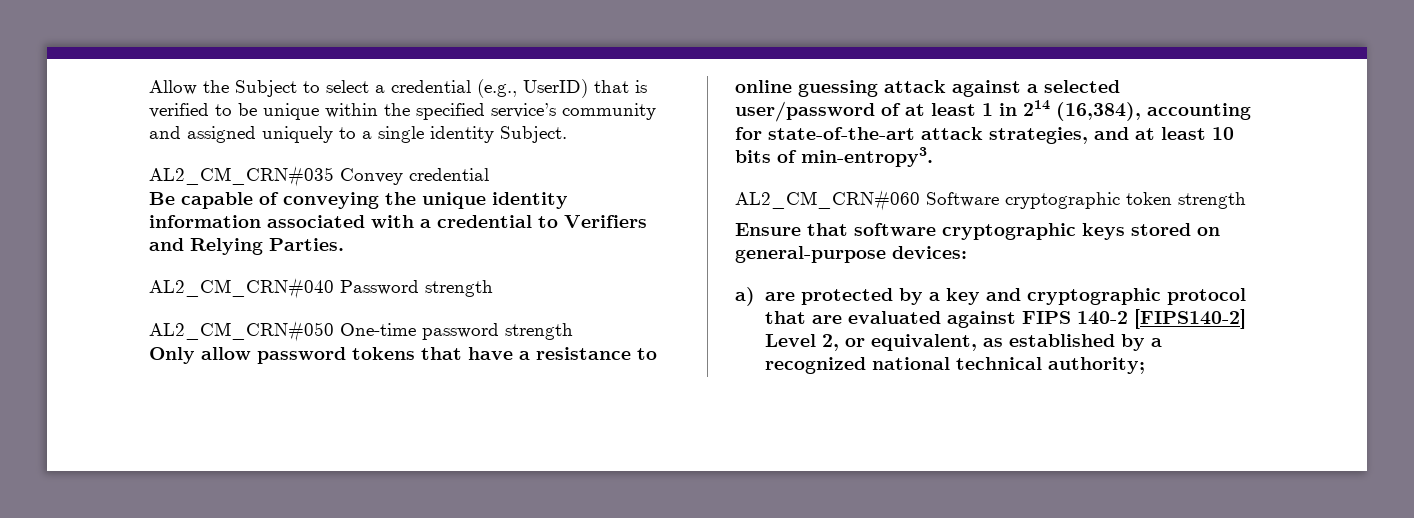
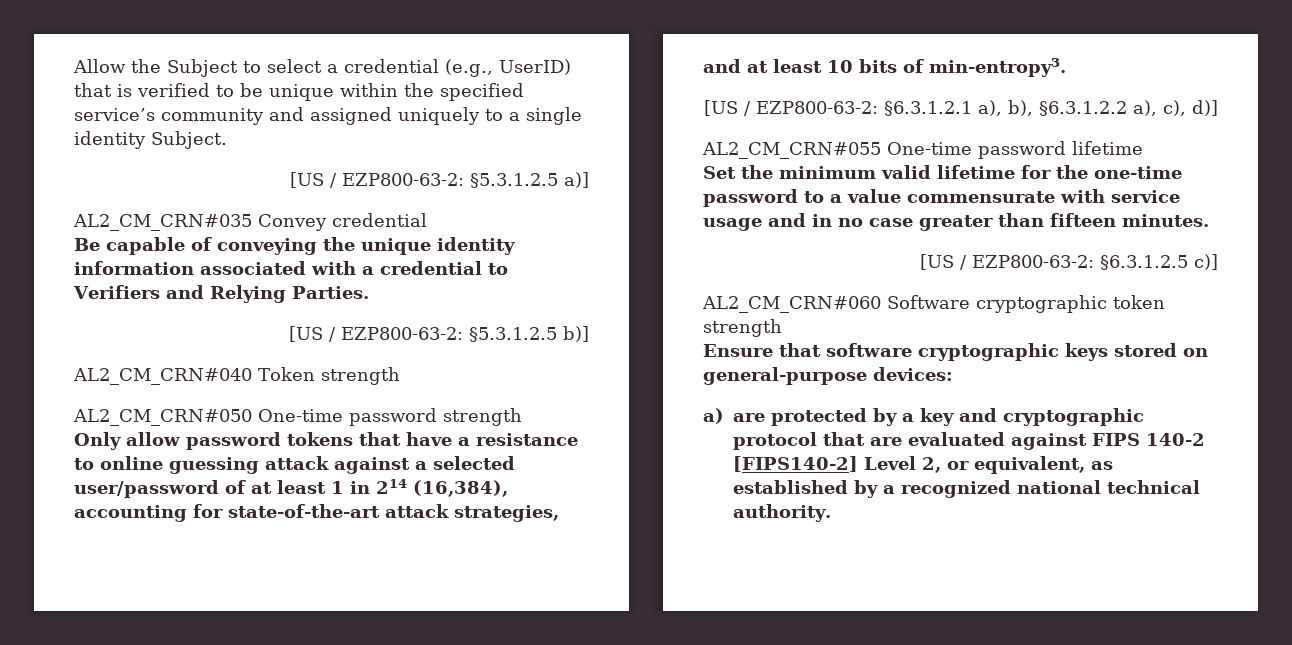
(567, 134) none -> [290,172,589,188] // [US / EZP800-63-2: §5.3.1.2.5 a)]
(344, 244) none -> [289,326,589,342] // [US / EZP800-63-2: §5.3.1.2.5 b)]
[340,280,419,295] Password -> [258,367,315,381] Token
(933, 157) none -> [704,100,1218,116] [702,141,1143,159] [703,165,1182,179] [703,189,1180,207] [703,213,1209,231] [920,254,1218,270] // [US / EZP800-63-2: §6.3.1.2.1 a), b), §6.3.1.2.2 a), c), d)] // AL2_CM_CRN#055 One-time password lifetime // Set the minimum valid lifetime for the one-time password to a value commensurate with service usage and in no case greater than fifteen minutes. // [US / EZP800-63-2: §6.3.1.2.5 c)]
[1047,357,1145,374] authority; -> [733,504,831,522] authority.

